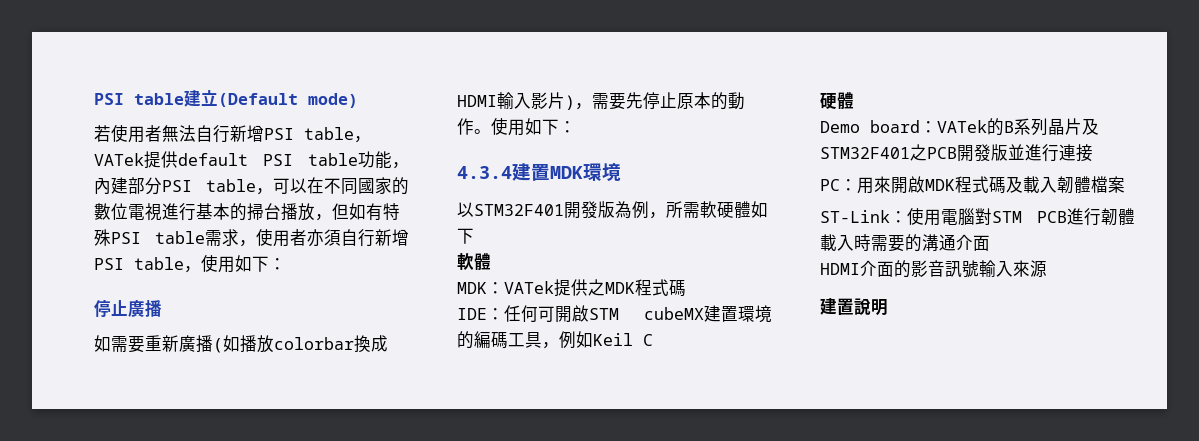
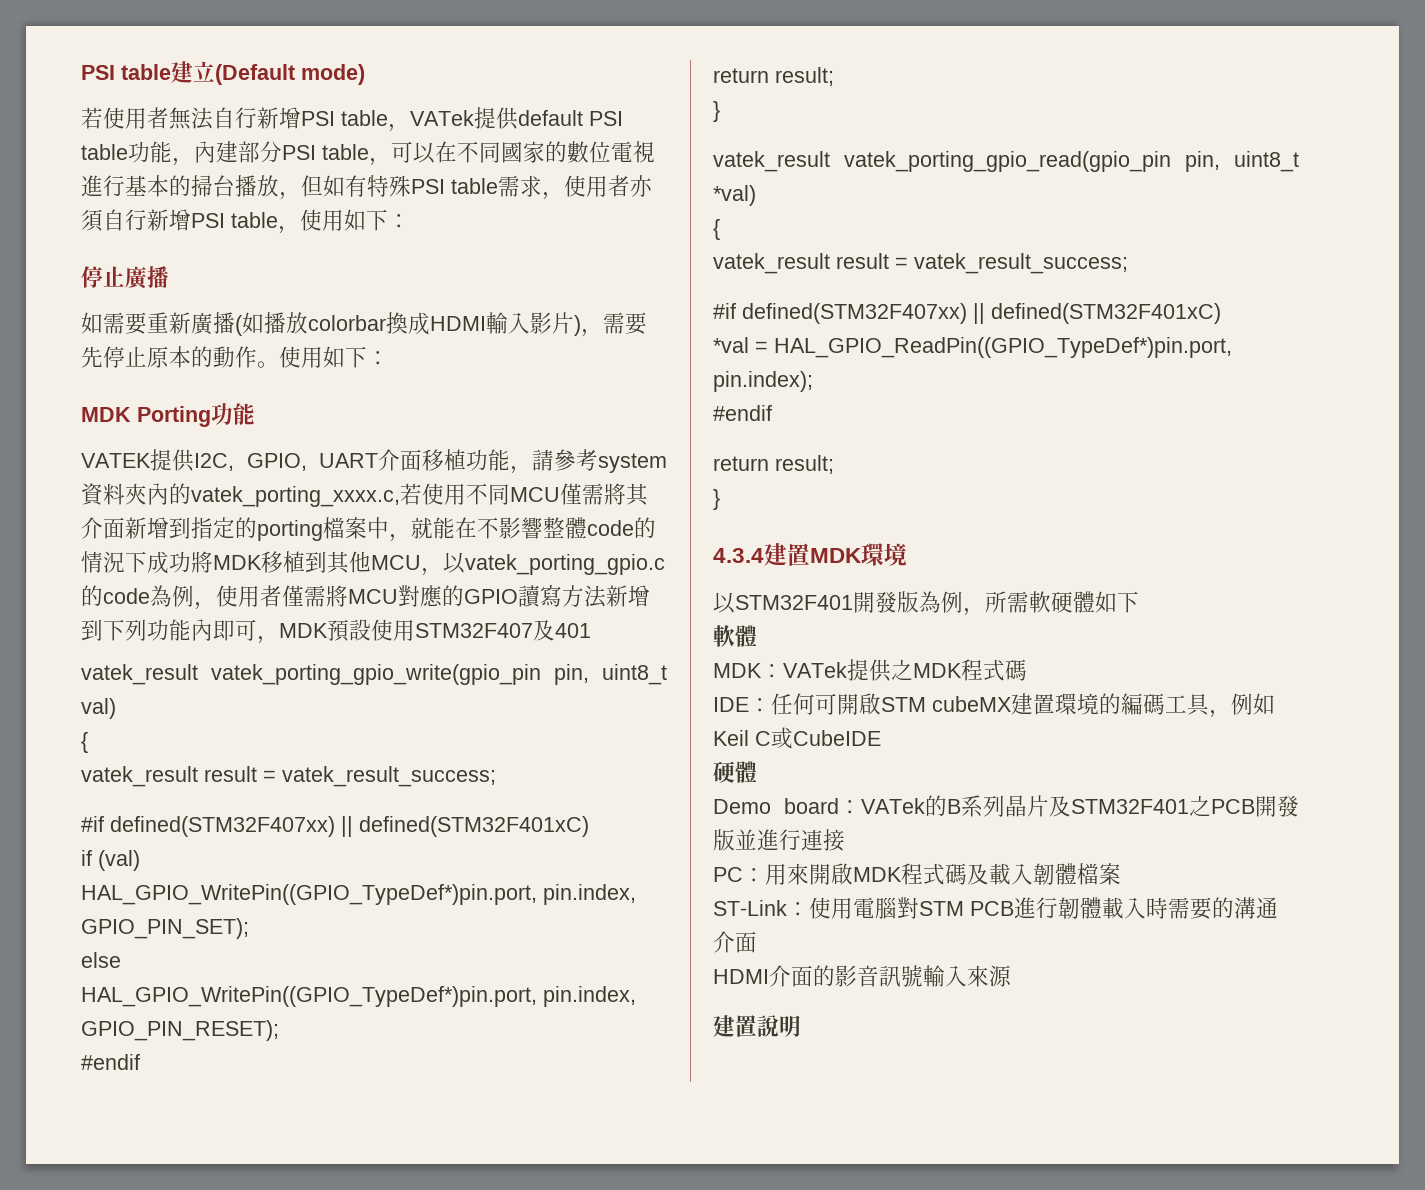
(576, 127) none -> [81,403,255,427] [81,449,667,474] [81,483,649,507] [81,517,656,542] [81,551,665,576] [81,585,650,610] [81,619,591,644] [81,664,667,685] [81,698,116,719] [81,732,88,753] [81,766,496,787] [81,816,589,837] [81,850,140,871] [81,884,636,905] [81,918,249,939] [81,952,121,968] [81,986,636,1007] [81,1020,279,1041] [81,1054,140,1070] [713,67,834,86] [713,101,720,122] [713,151,1299,172] [713,185,756,206] [713,219,720,240] [713,253,1128,274] [713,303,1221,324] [713,337,1232,358] [713,371,813,392] [713,405,772,421] [713,455,834,474] [713,489,720,510] // MDK Porting功能 // VATEK提供I2C, GPIO, UART介面移植功能，請參考system資料夾內的vatek_porting_xxxx.c,若使用不同MCU僅需將其介面新增到指定的porting檔案中，就能在不影響整體code的情況下成功將MDK移植到其他MCU，以vatek_porting_gpio.c的code為例，使用者僅需將MCU對應的GPIO讀寫方法新增到下列功能內即可，MDK預設使用STM32F407及401 // vatek_result vatek_porting_gpio_write(gpio_pin pin, uint8_t val) // { // vatek_result result = vatek_result_success; // #if defined(STM32F407xx) || defined(STM32F401xC) // if (val) // HAL_GPIO_WritePin((GPIO_TypeDef*)pin.port, pin.index, GPIO_PIN_SET); // else // HAL_GPIO_WritePin((GPIO_TypeDef*)pin.port, pin.index, GPIO_PIN_RESET); // #endif // return result; // } // vatek_result vatek_porting_gpio_read(gpio_pin pin, uint8_t *val) // { // vatek_result result = vatek_result_success; // #if defined(STM32F407xx) || defined(STM32F401xC) // *val = HAL_GPIO_ReadPin((GPIO_TypeDef*)pin.port, pin.index); // #endif // return result; // }
(653, 340) none -> [771,727,881,749] 或CubeIDE

